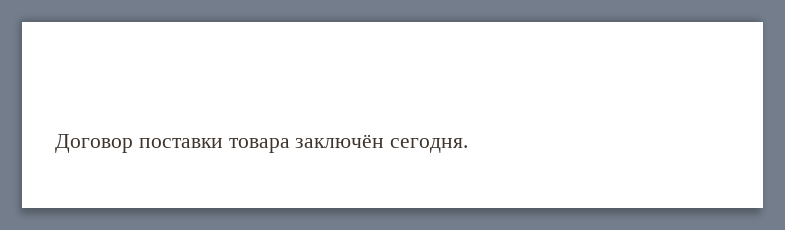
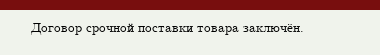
(133, 143) none -> [86,23,134,35] срочной
[295,134,469,153] заключён сегодня. -> [243,24,304,32] заключён.

